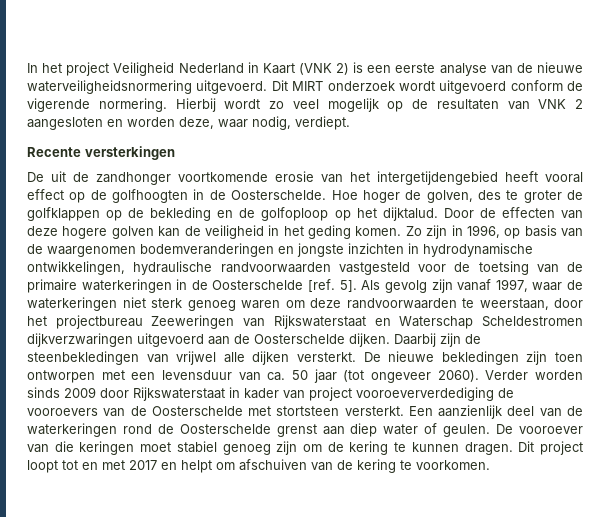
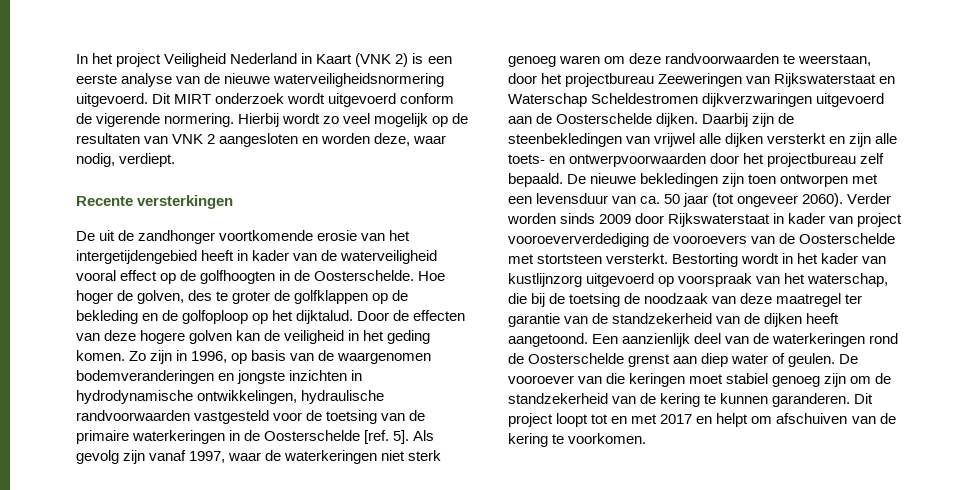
(538, 176) none -> [237,250,438,264] in kader van de waterveiligheid
[297,352,356,362] versterkt. -> [767,133,898,147] [508,153,885,167] [508,173,563,187] versterkt en zijn alle toets- en ontwerpvoorwaarden door het projectbureau zelf bepaald.
(404, 411) none -> [672,253,887,267] [508,273,889,287] [508,293,863,307] [508,313,840,327] [508,333,588,347] Bestorting wordt in het kader van kustlijnzorg uitgevoerd op voorspraak van het waterschap, die bij de toetsing de noodzaak van deze maatregel ter garantie van de standzekerheid van de dijken heeft aangetoond.
(344, 447) none -> [508,393,657,404] standzekerheid van de
[464,442,513,455] dragen. -> [772,393,851,407] garanderen.

